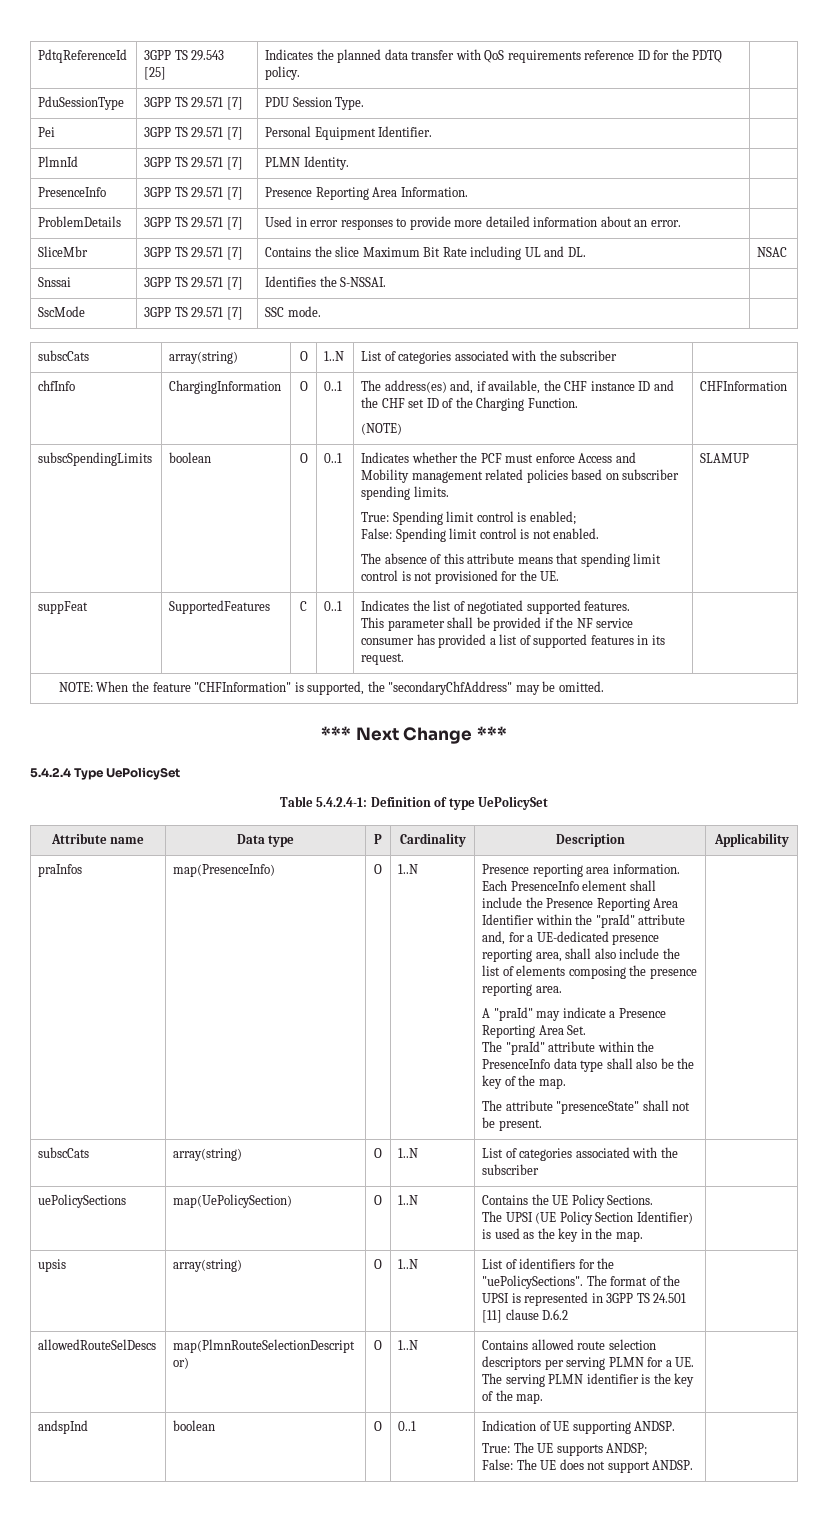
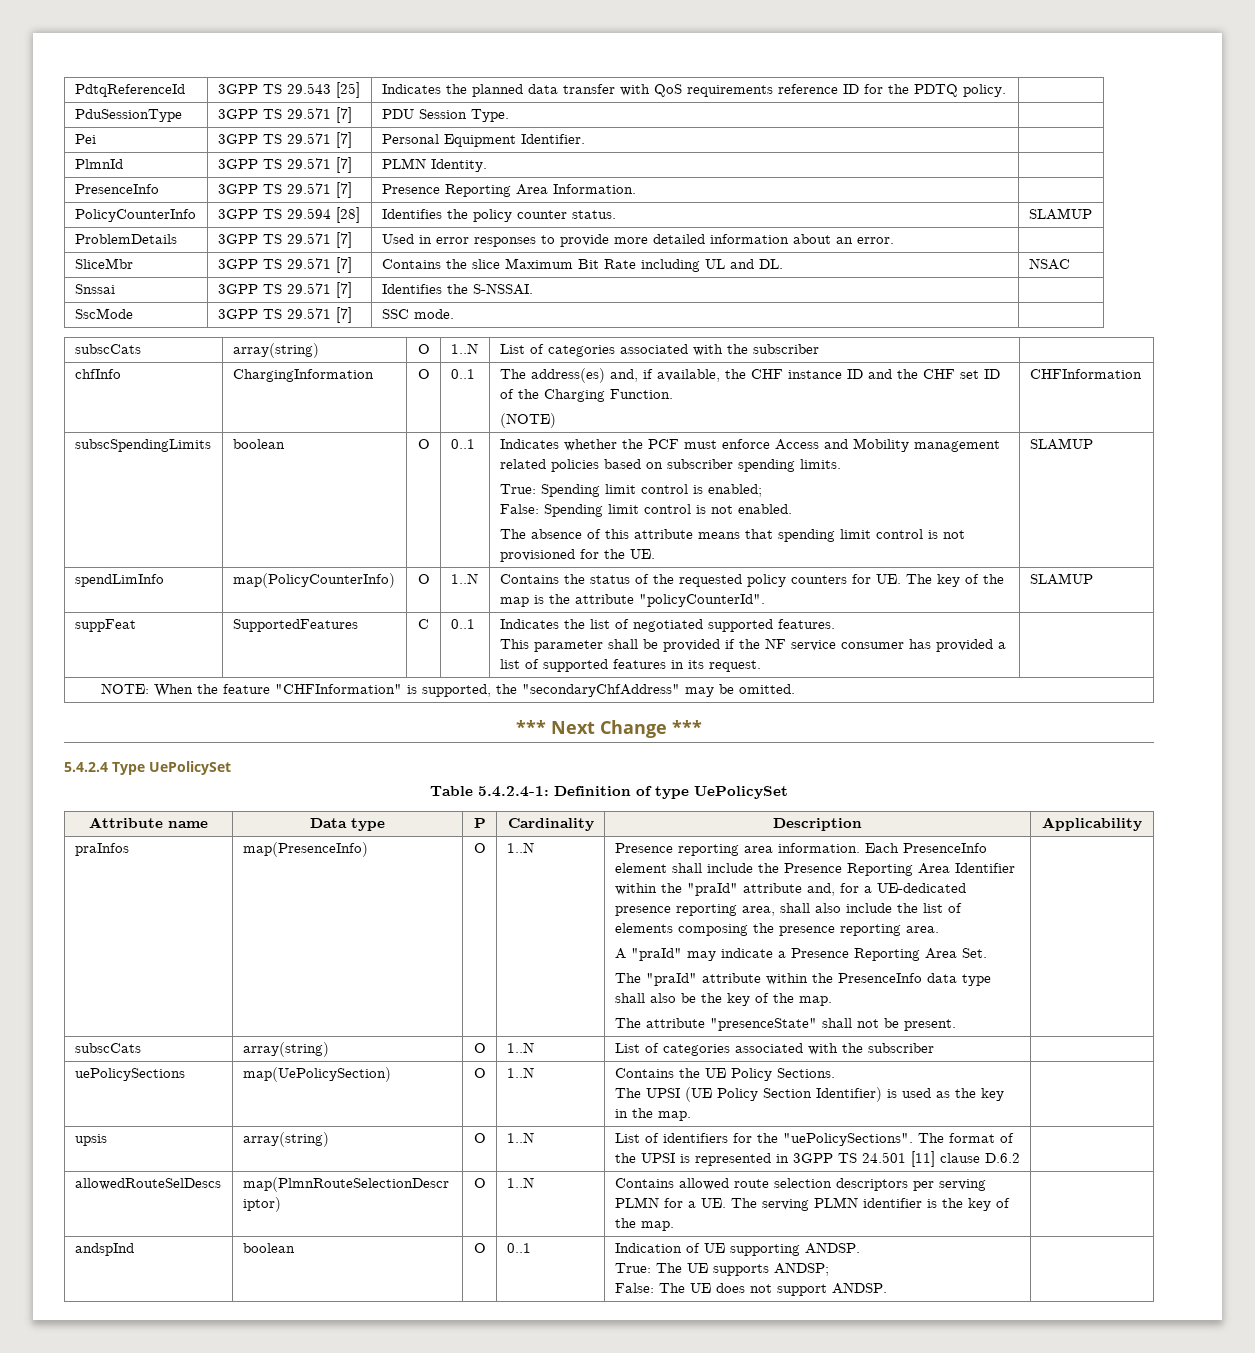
(468, 192) none -> [74,209,196,222] [217,207,360,223] [381,209,616,222] [1028,208,1092,220] // PolicyCounterInfo | 3GPP TS 29.594 [28] | Identifies the policy counter status. | SLAMUP
(750, 458) none -> [74,574,164,587] [232,573,395,588] [417,574,430,584] [450,573,478,584] [499,574,1004,587] [499,594,765,607] [1029,573,1093,585] // spendLimInfo | map(PolicyCounterInfo) | O | 1..N | Contains the status of the requested policy counters for UE. The key of the map is the attribute "policyCounterId". | SLAMUP

